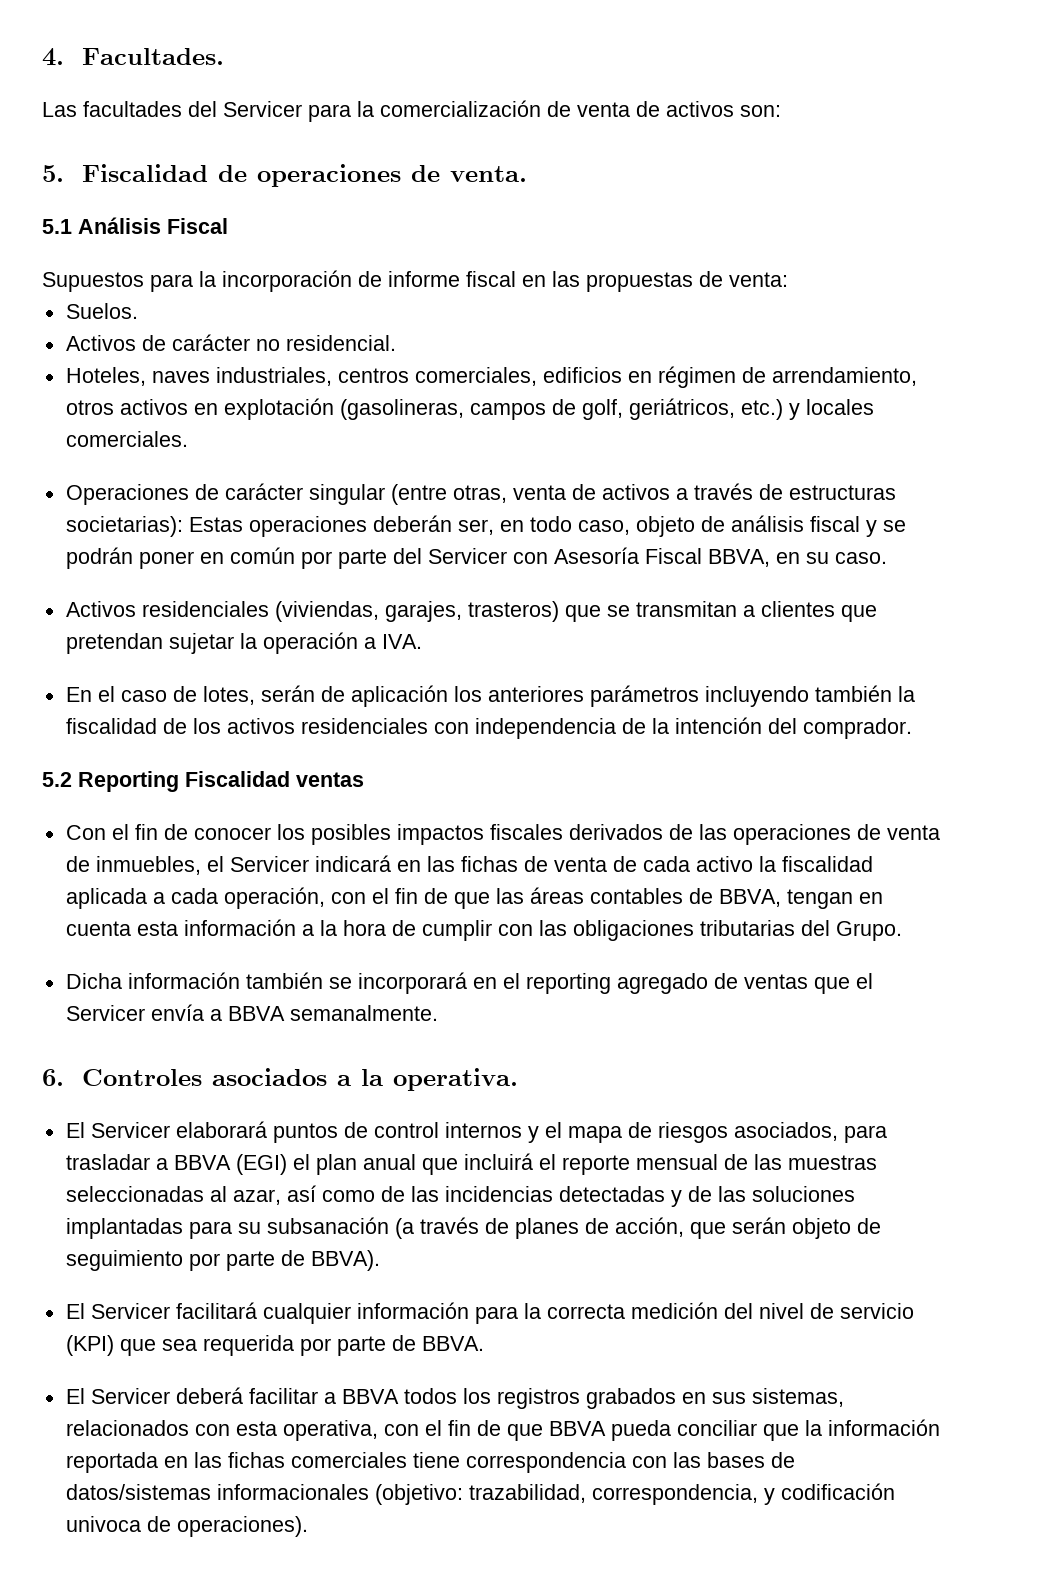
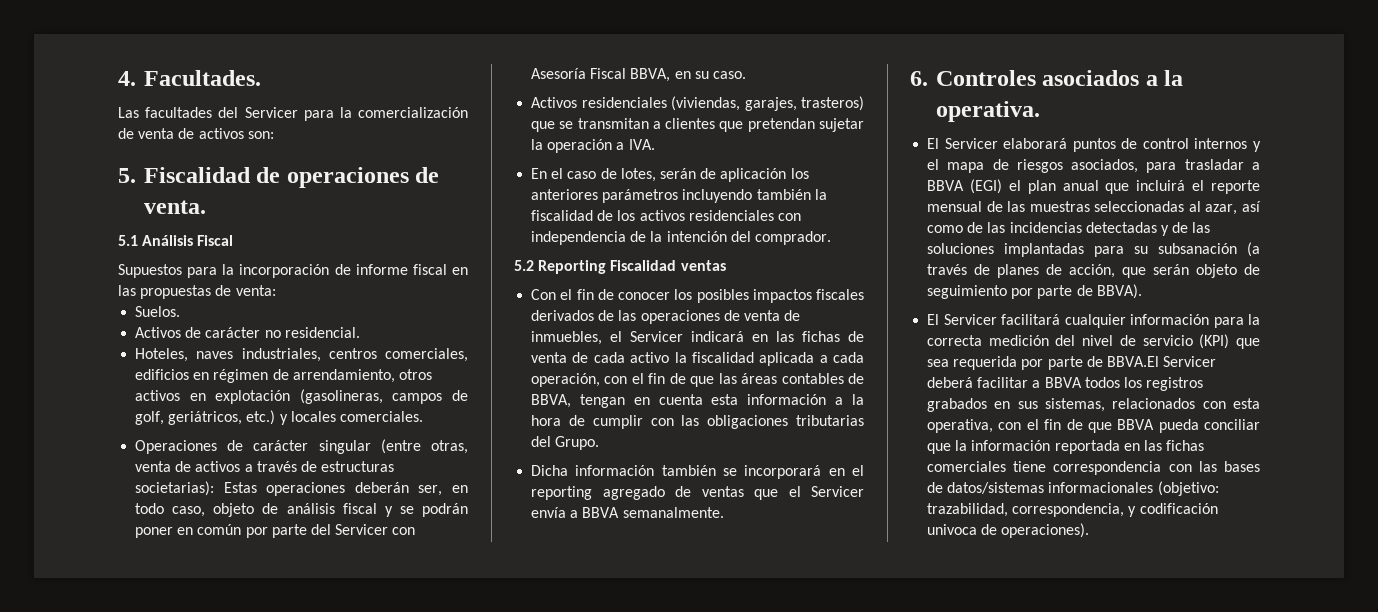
[421,1336,484,1351] [65,1388,85,1404] BBVA. // El -> [1106,356,1159,367] BBVA.El

